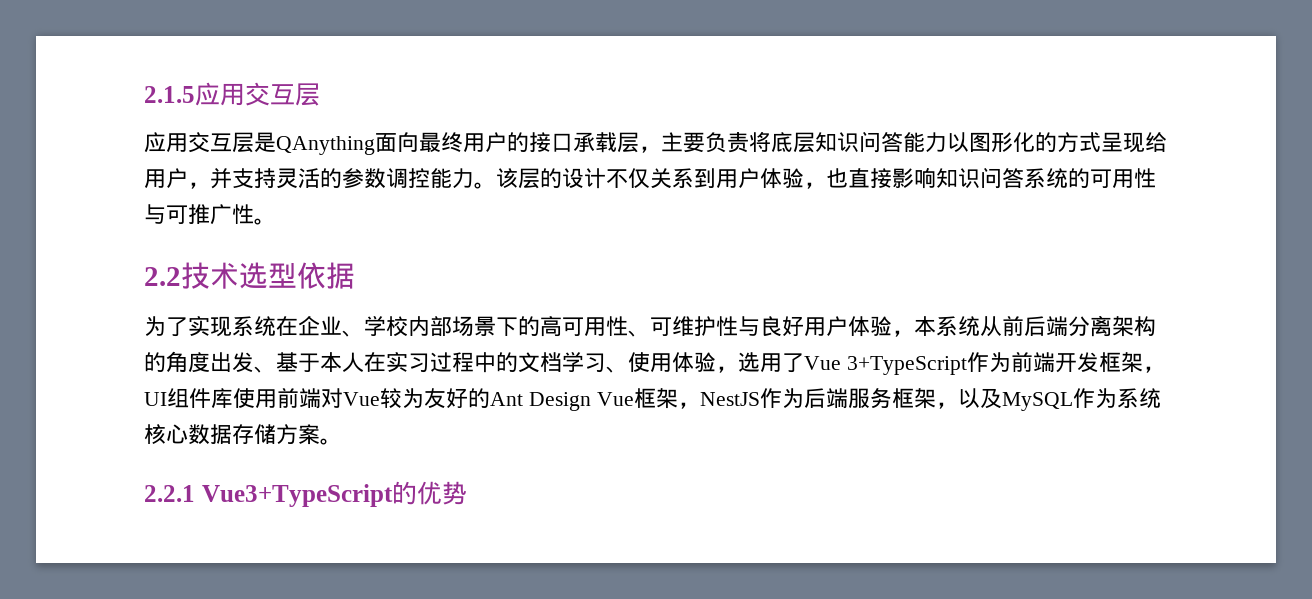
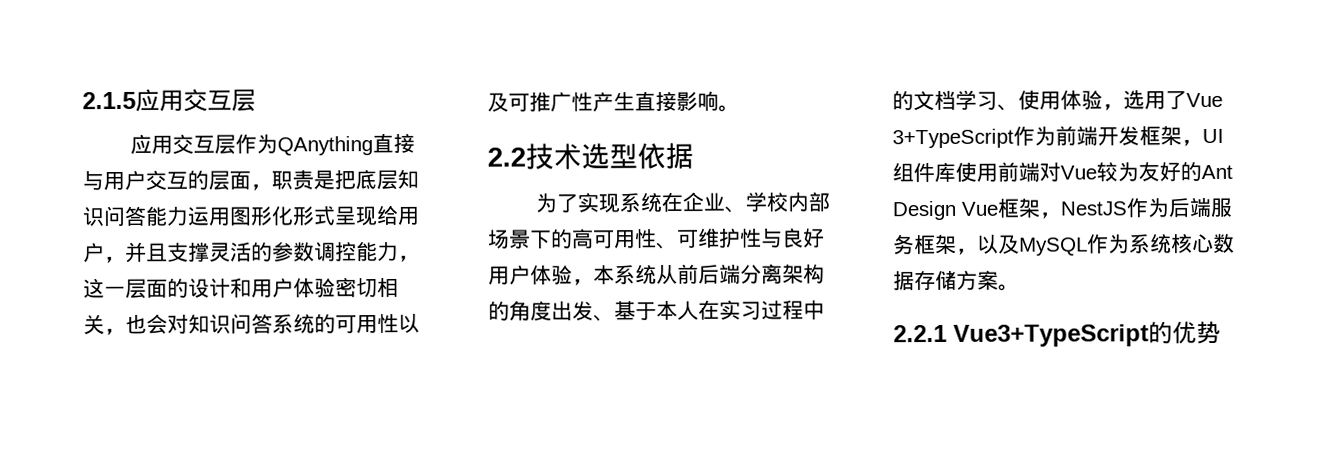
[254,131,771,155] 是QAnything面向最终用户的接口承载层，主要负责将 -> [234,133,415,156] [82,169,356,191] 作为QAnything直接与用户交互的层面，职责是把
[947,132,1079,152] 以图形化的方 -> [187,206,314,226] 运用图形化形
[232,168,276,189] 支持 -> [146,242,210,262] 且支撑
[474,167,936,189] 。该层的设计不仅关系到用户体验，也直接影响 -> [398,254,420,262] [83,277,399,299] [83,313,189,336] ，这一层面的设计和用户体验密切相关，也会对
[144,204,166,224] 与 -> [398,313,420,333] [487,92,509,112] 以及
(254, 214) none -> [592,90,719,113] 产生直接影响

